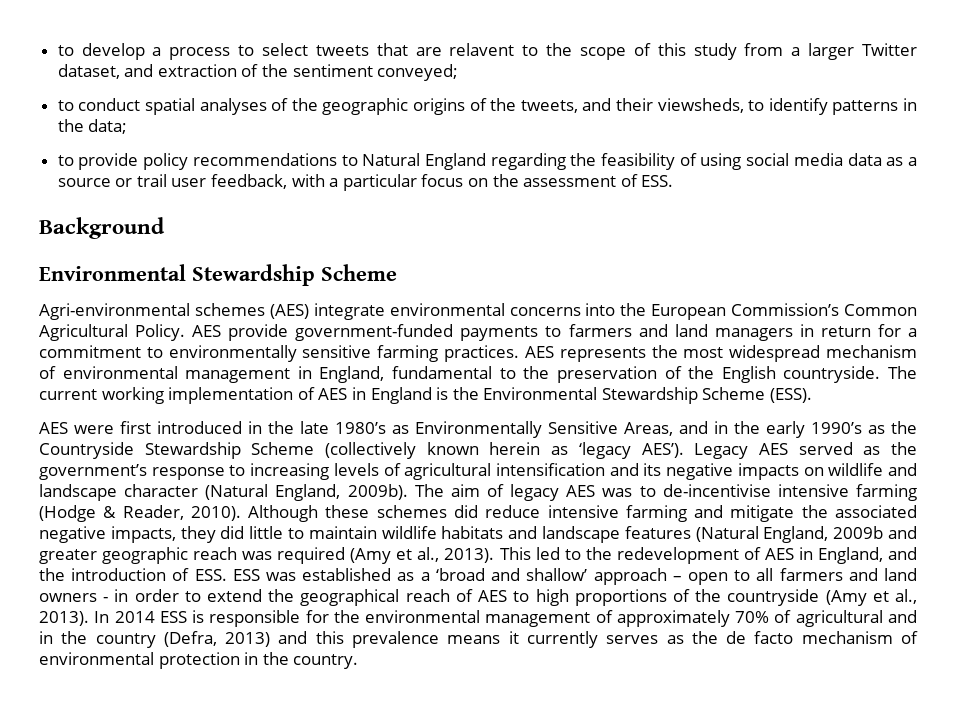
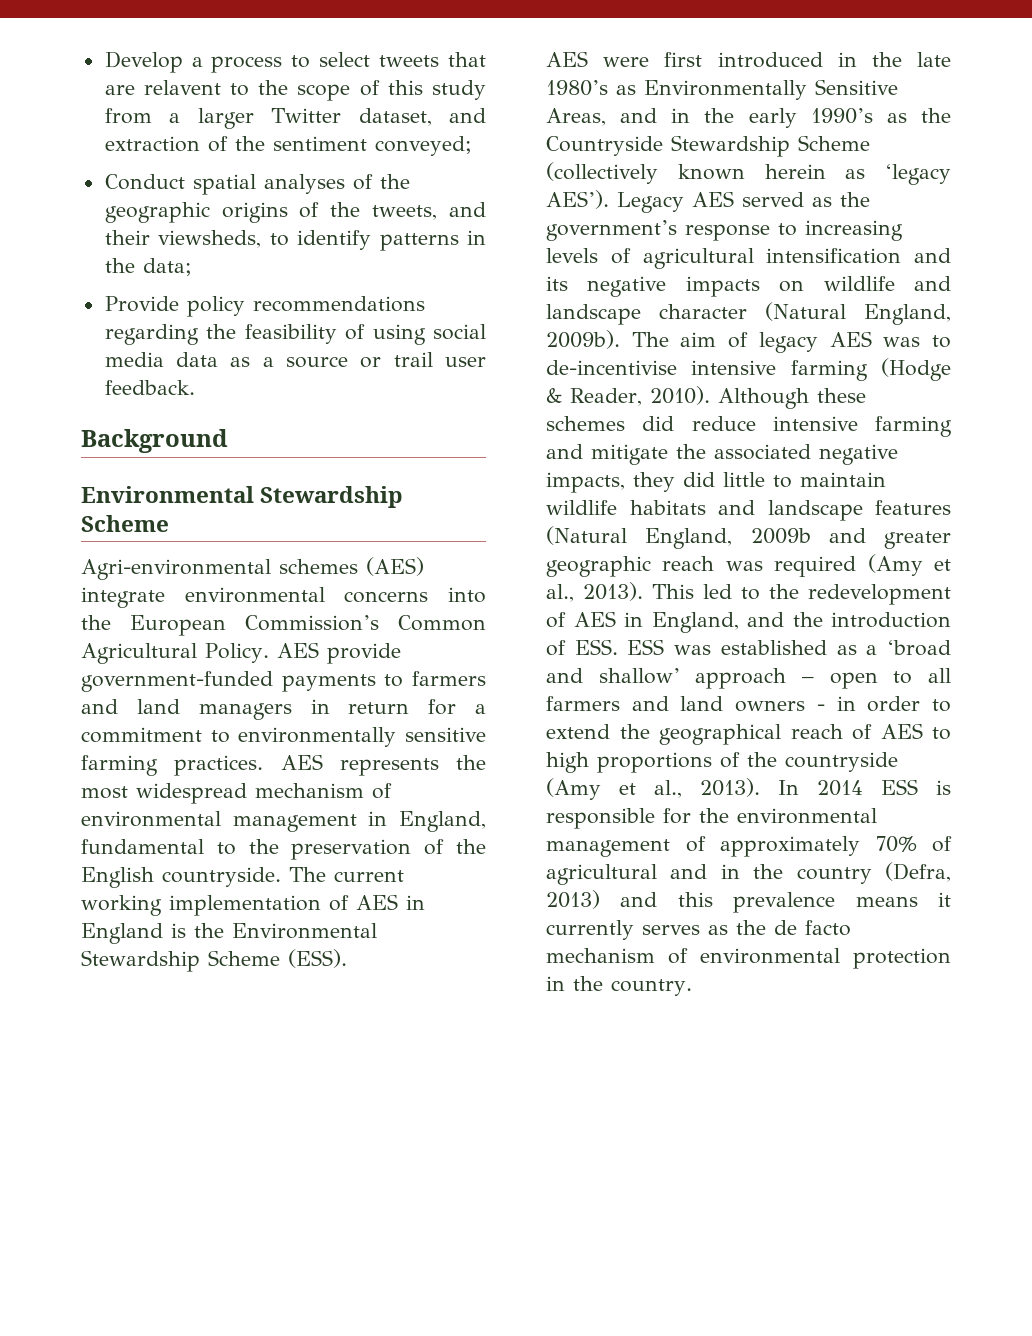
[57,43,145,60] to develop -> [104,51,183,73] Develop
[57,98,141,111] to conduct -> [104,174,185,190] Conduct
[57,153,486,170] to provide policy recommendations to Natural England -> [104,296,425,317] Provide policy recommendations
[211,174,674,191] feedback, with a particular focus on the assessment of ESS. -> [104,380,195,395] feedback.

